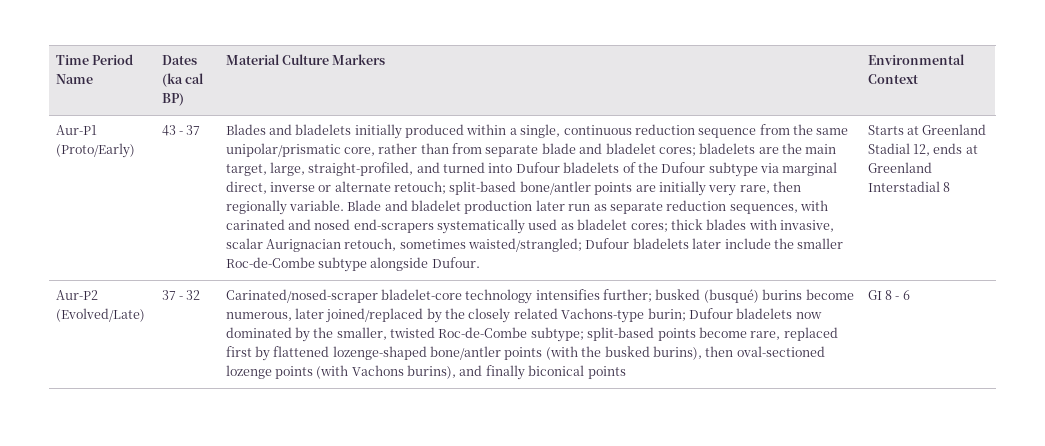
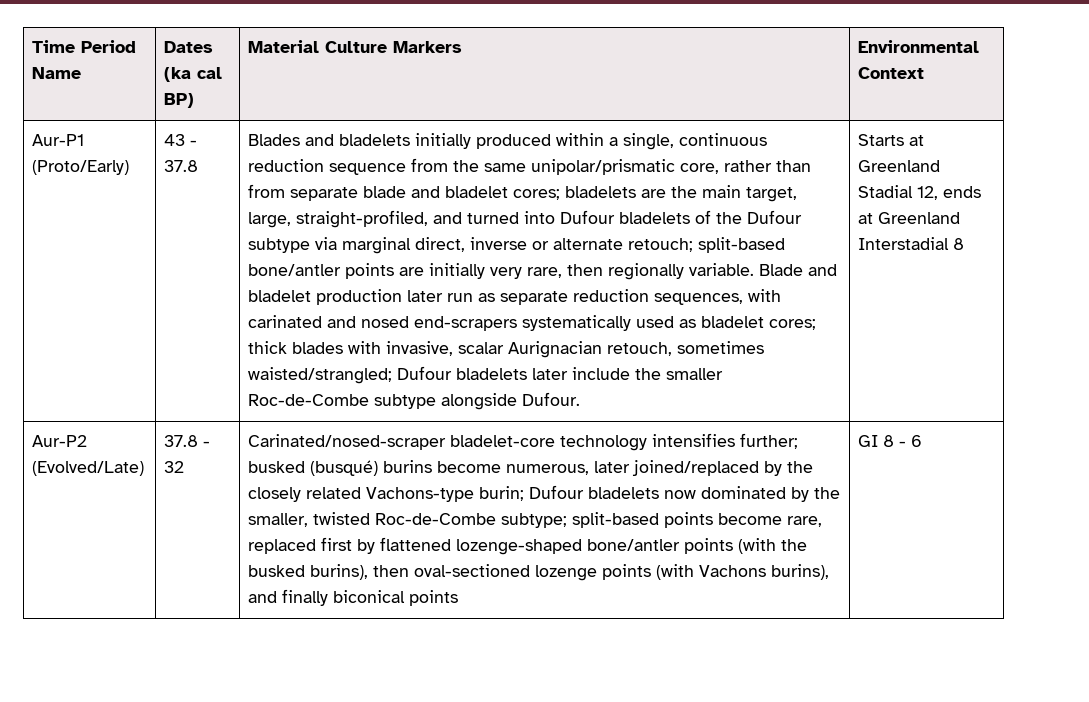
[186,125,201,135] 37 -> [163,160,198,172] 37.8
[161,290,176,300] 37 -> [163,435,198,447] 37.8

